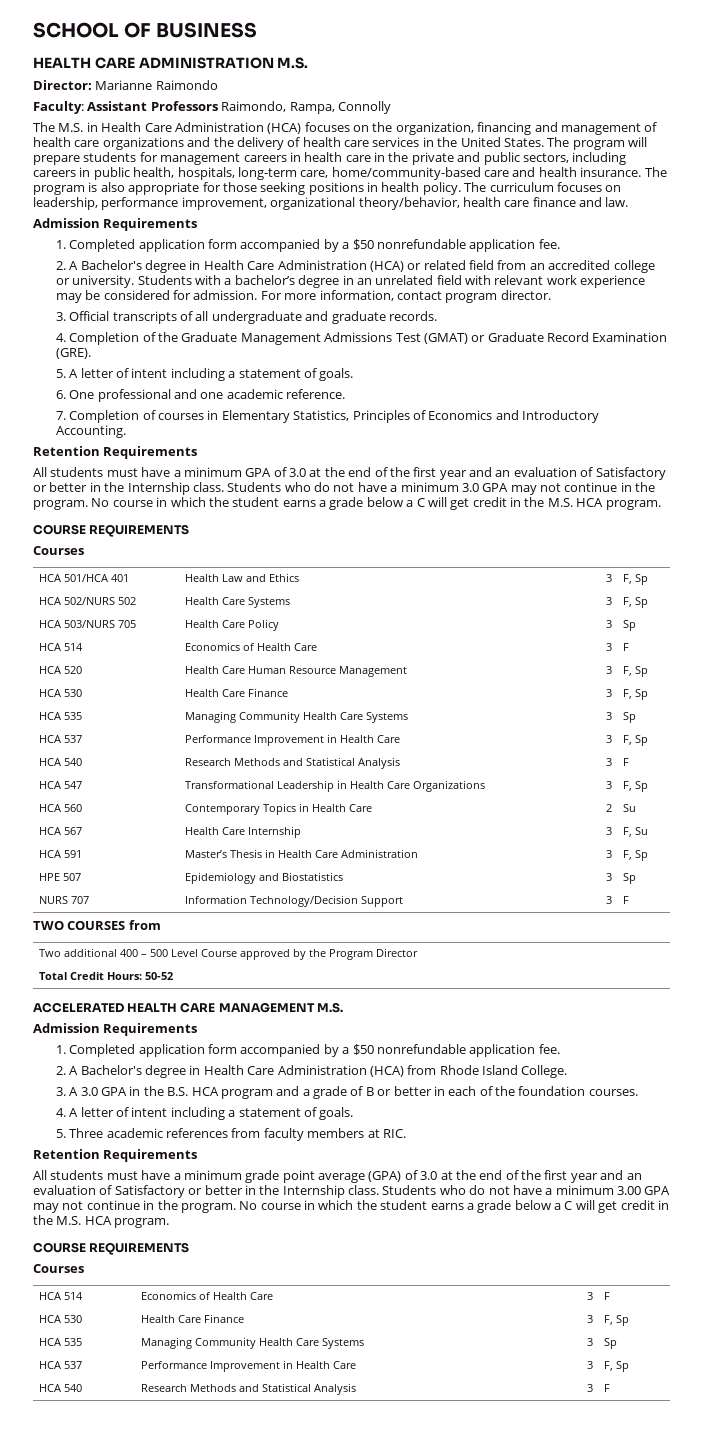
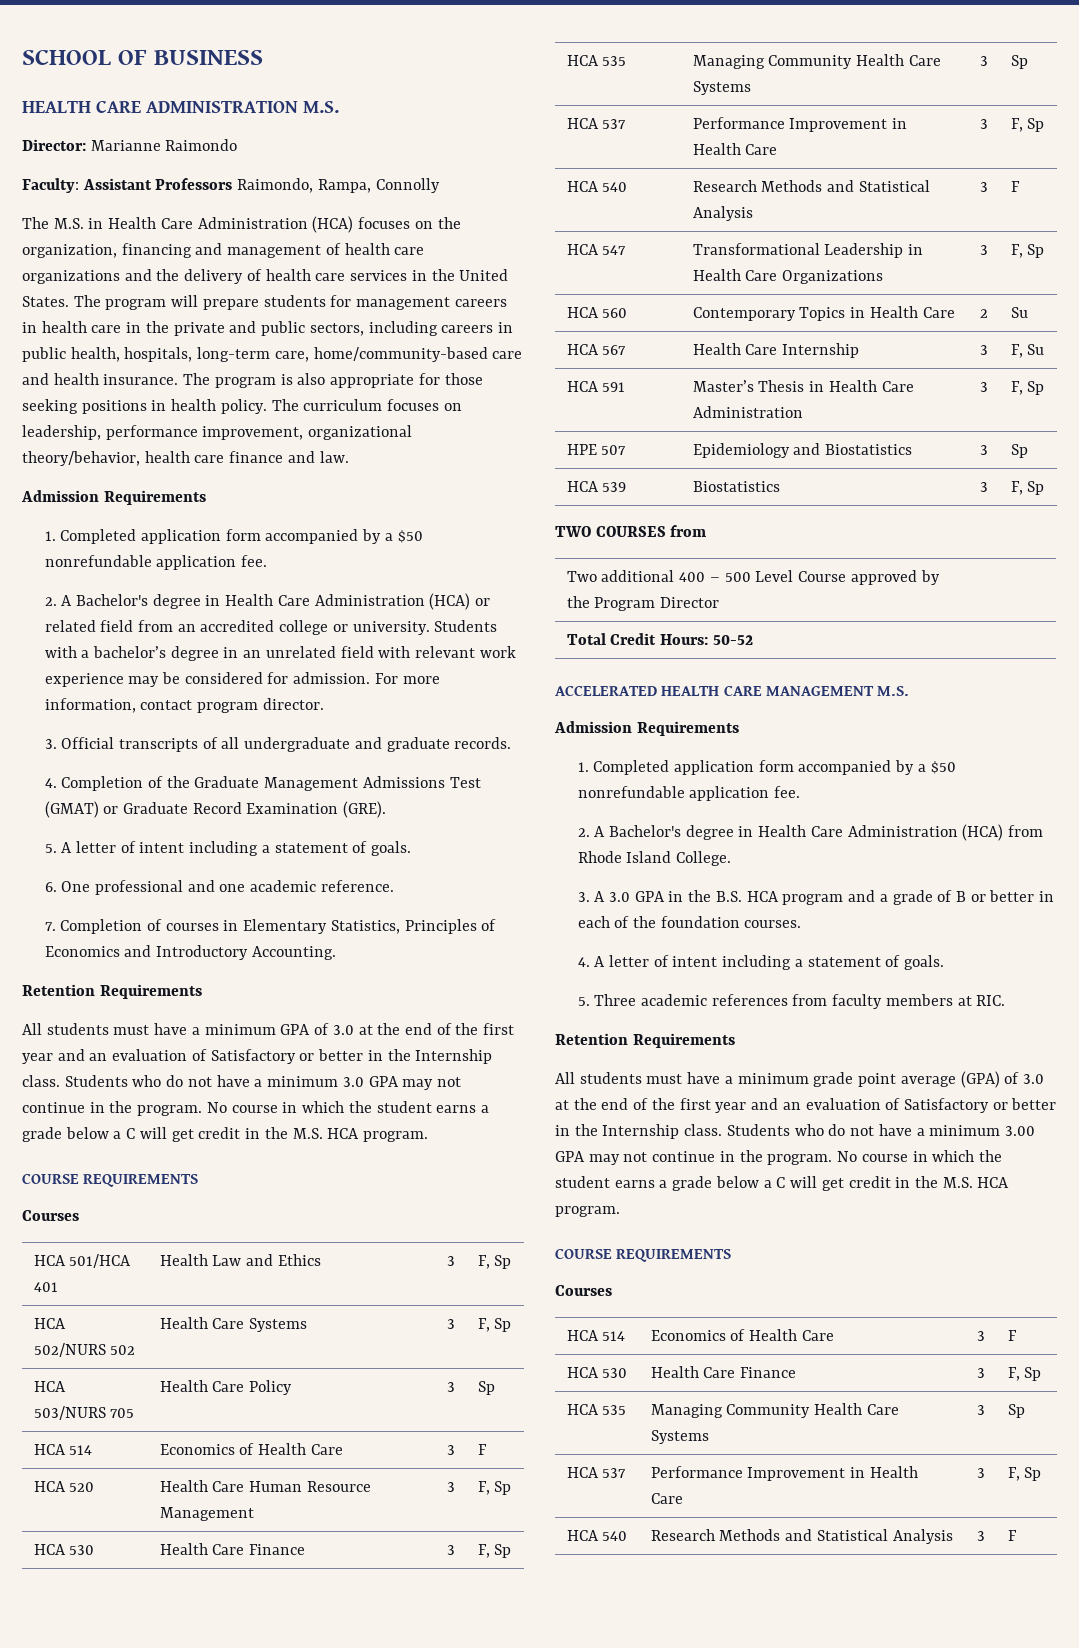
[39,896,90,904] [185,895,404,907] [605,896,612,904] [623,896,630,904] NURS 707 | Information Technology/Decision Support | 3 | F -> [566,481,627,492] [692,481,780,492] [980,482,989,492] [1010,481,1045,495] HCA 539 | Biostatistics | 3 | F, Sp

